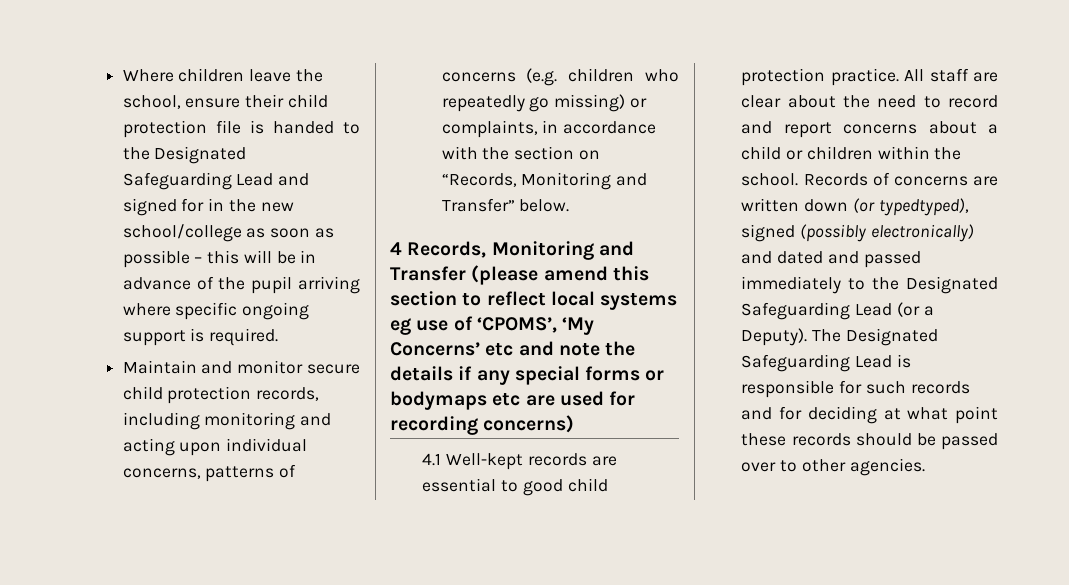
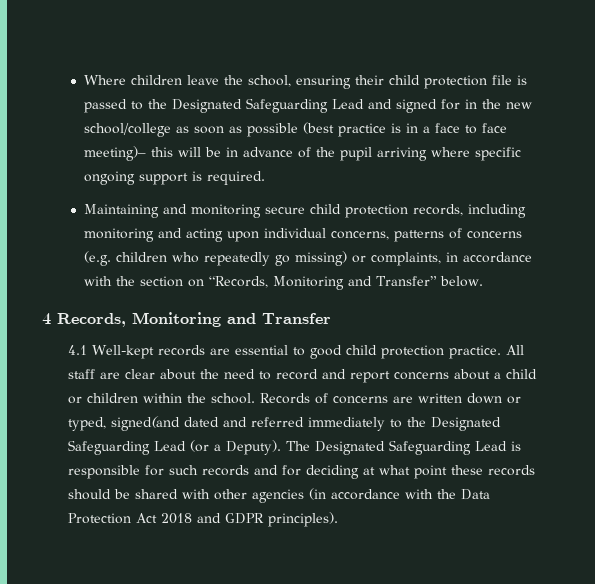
[185,98,241,108] ensure -> [295,75,351,89] ensuring
[272,121,334,134] handed -> [83,99,127,113] passed
[194,257,203,263] – -> [302,122,507,137] [83,146,146,161] (best practice is in a face to face meeting)–
[122,360,304,374] Maintain and monitor -> [83,204,261,218] Maintaining and monitoring
[471,265,649,285] [390,291,678,310] [390,316,595,335] [390,341,636,356] [390,366,665,385] [390,391,636,410] [390,415,575,435] (please amend this section to reflect local systems eg use of ‘CPOMS’, ‘My Concerns’ etc and note the details if any special forms or bodymaps etc are used for recording concerns) -> (331, 318) none
[852,198,969,216] [741,224,974,242] [741,251,773,264] (or typedtyped), signed (possibly electronically) and -> [507,396,522,404] [68,416,181,431] or typed, signed(and
[863,251,921,268] passed -> [251,417,305,427] referred
[941,433,998,450] [741,458,925,476] passed over to other agencies. -> [135,488,491,503] [68,512,339,527] shared with other agencies (in accordance with the Data Protection Act 2018 and GDPR principles).

